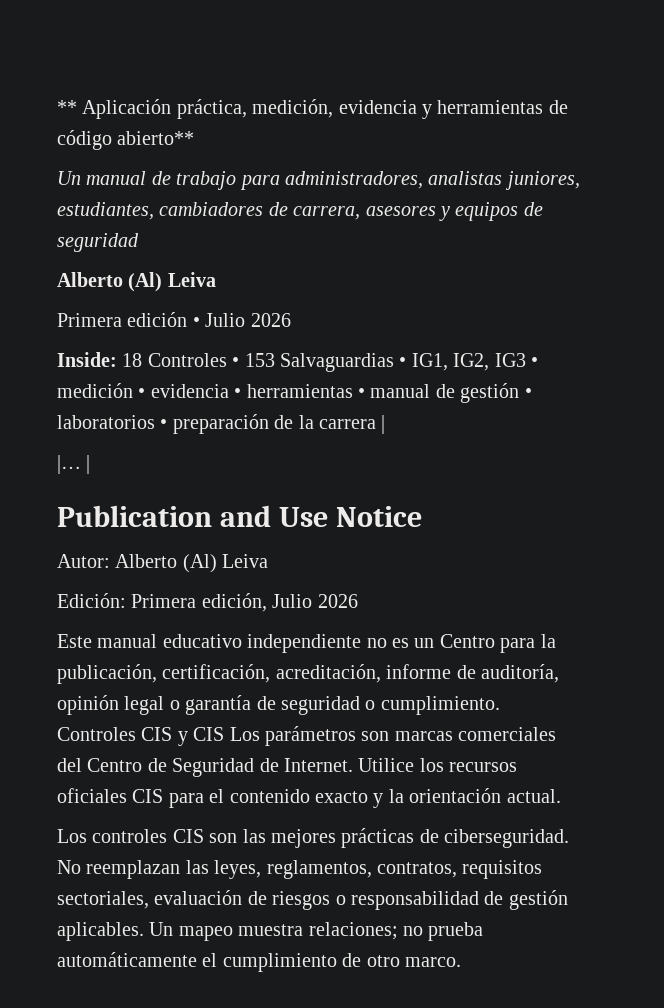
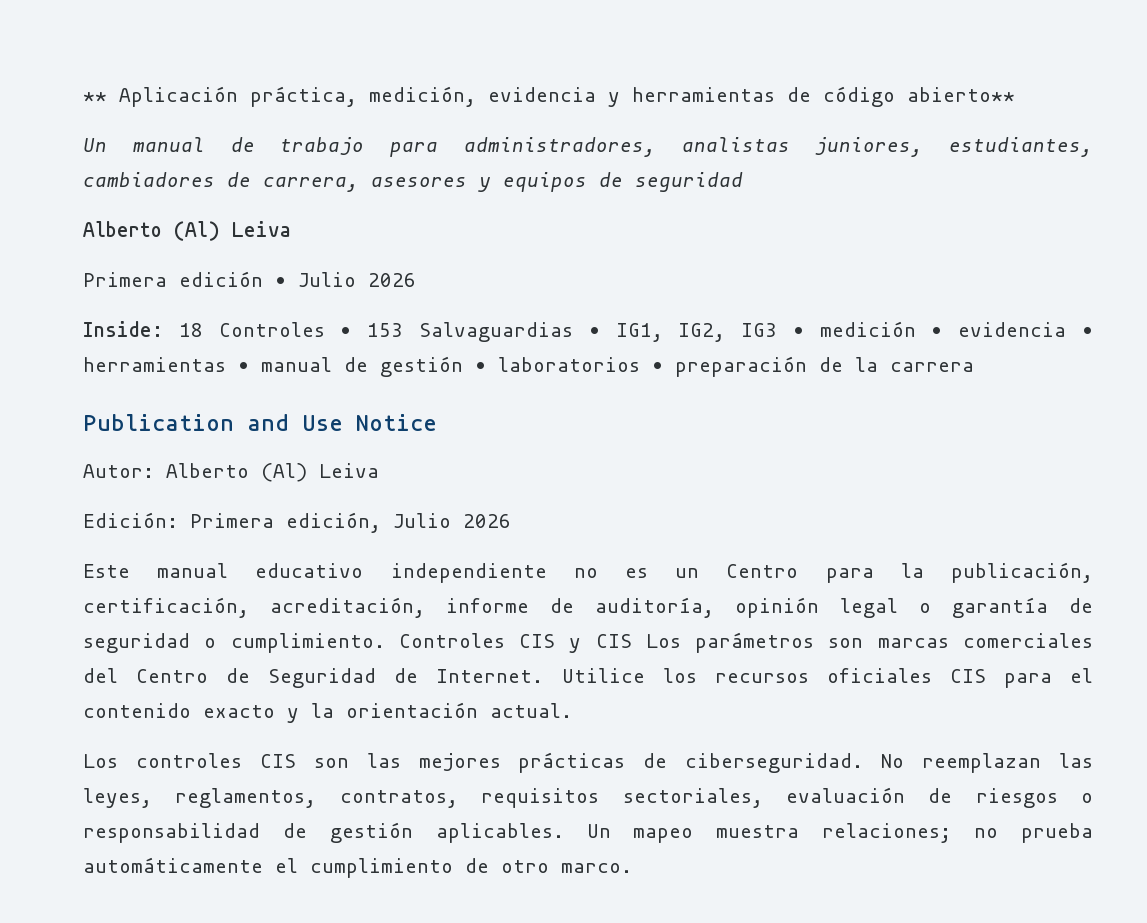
[381,415,386,434] [57,455,91,474] | // |… | -> (974, 367) none

